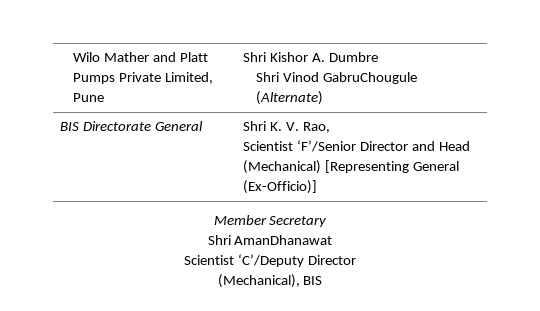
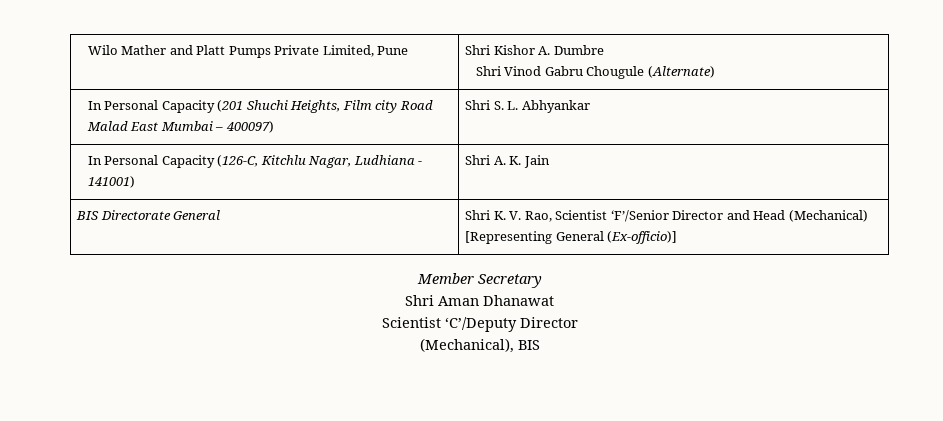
[323,72,418,84] GabruChougule -> [544,66,645,79] Gabru Chougule
(324, 98) none -> [87,100,433,113] [86,121,274,133] [465,100,590,113] [87,155,423,168] [87,176,135,188] [465,155,550,168] // In Personal Capacity (201 Shuchi Heights, Film city Road Malad East Mumbai – 400097) | Shri S. L. Abhyankar // In Personal Capacity (126-C, Kitchlu Nagar, Ludhiana - 141001) | Shri A. K. Jain
(330, 127) // -> (552, 216) none
[243,180,318,194] (Ex-Officio)] -> [607,231,678,244] (Ex-officio)]
[234,235,333,245] AmanDhanawat -> [438,295,554,306] Aman Dhanawat

